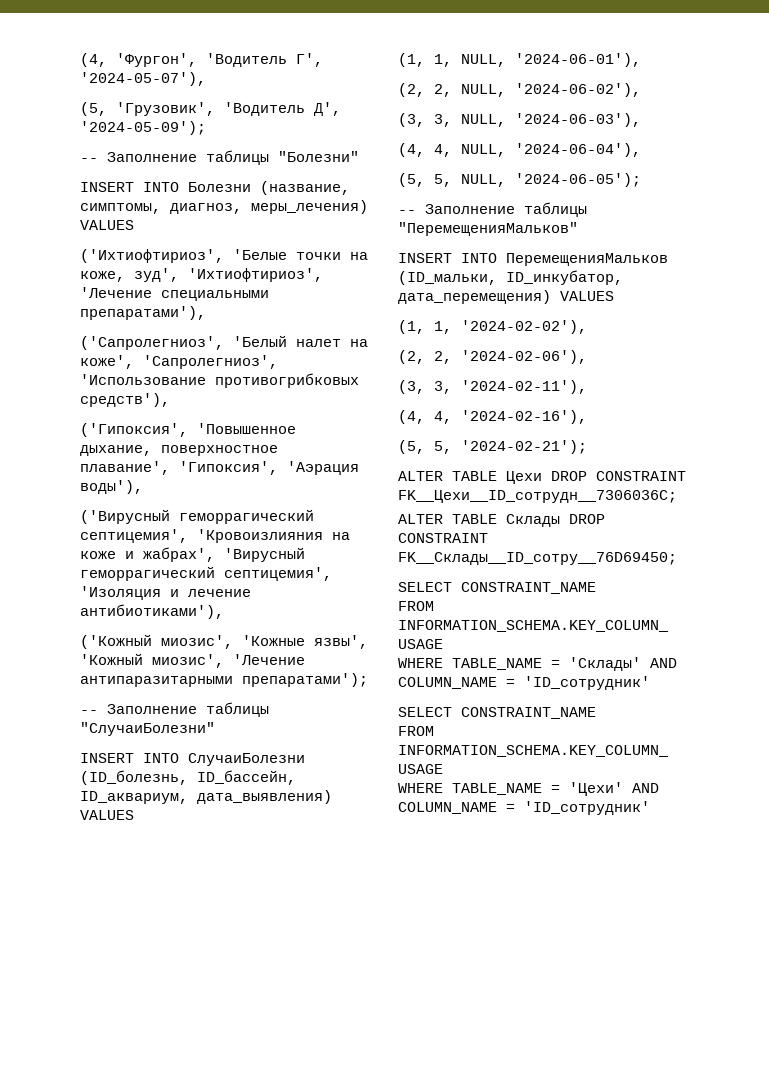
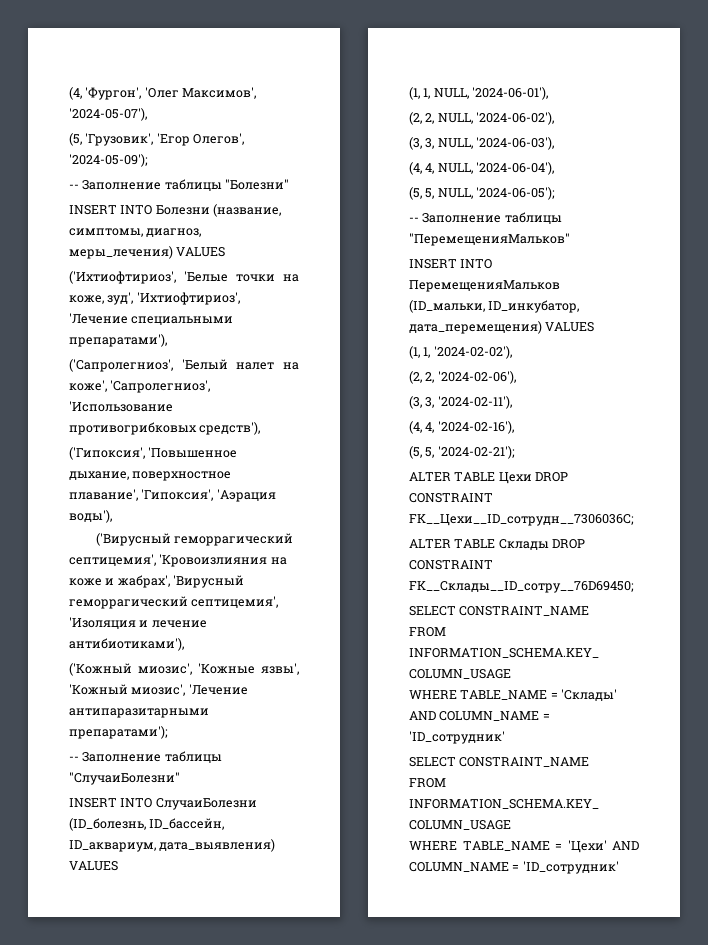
[206,53,323,67] 'Водитель Г', -> [144,87,257,99] 'Олег Максимов',
[224,102,341,116] 'Водитель Д', -> [156,133,245,146] 'Егор Олегов',

